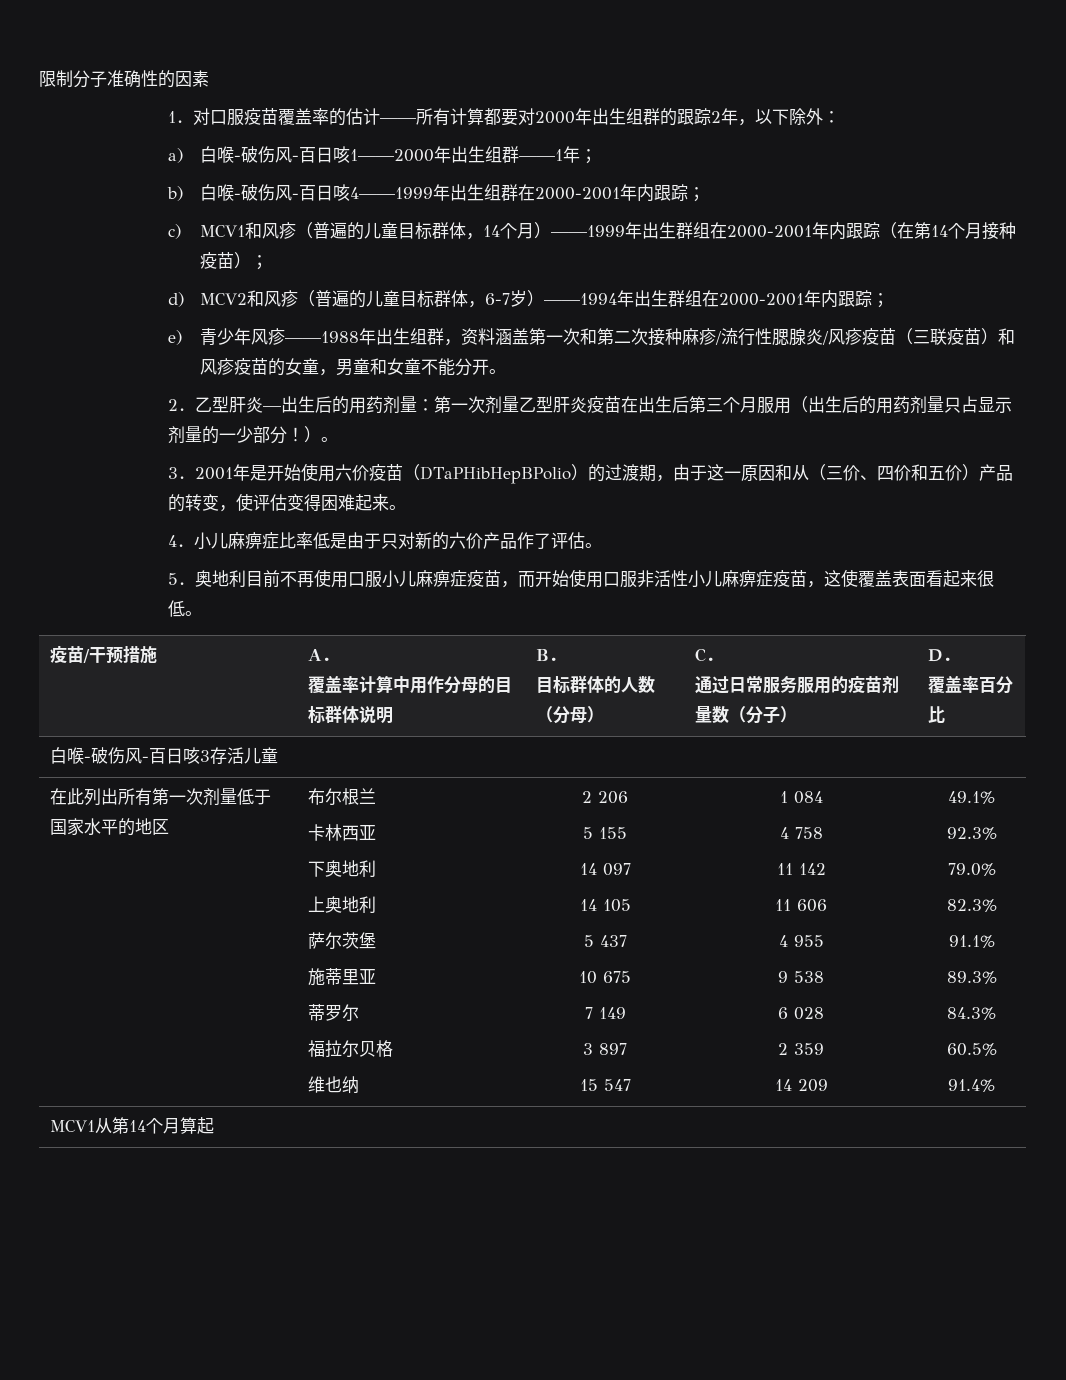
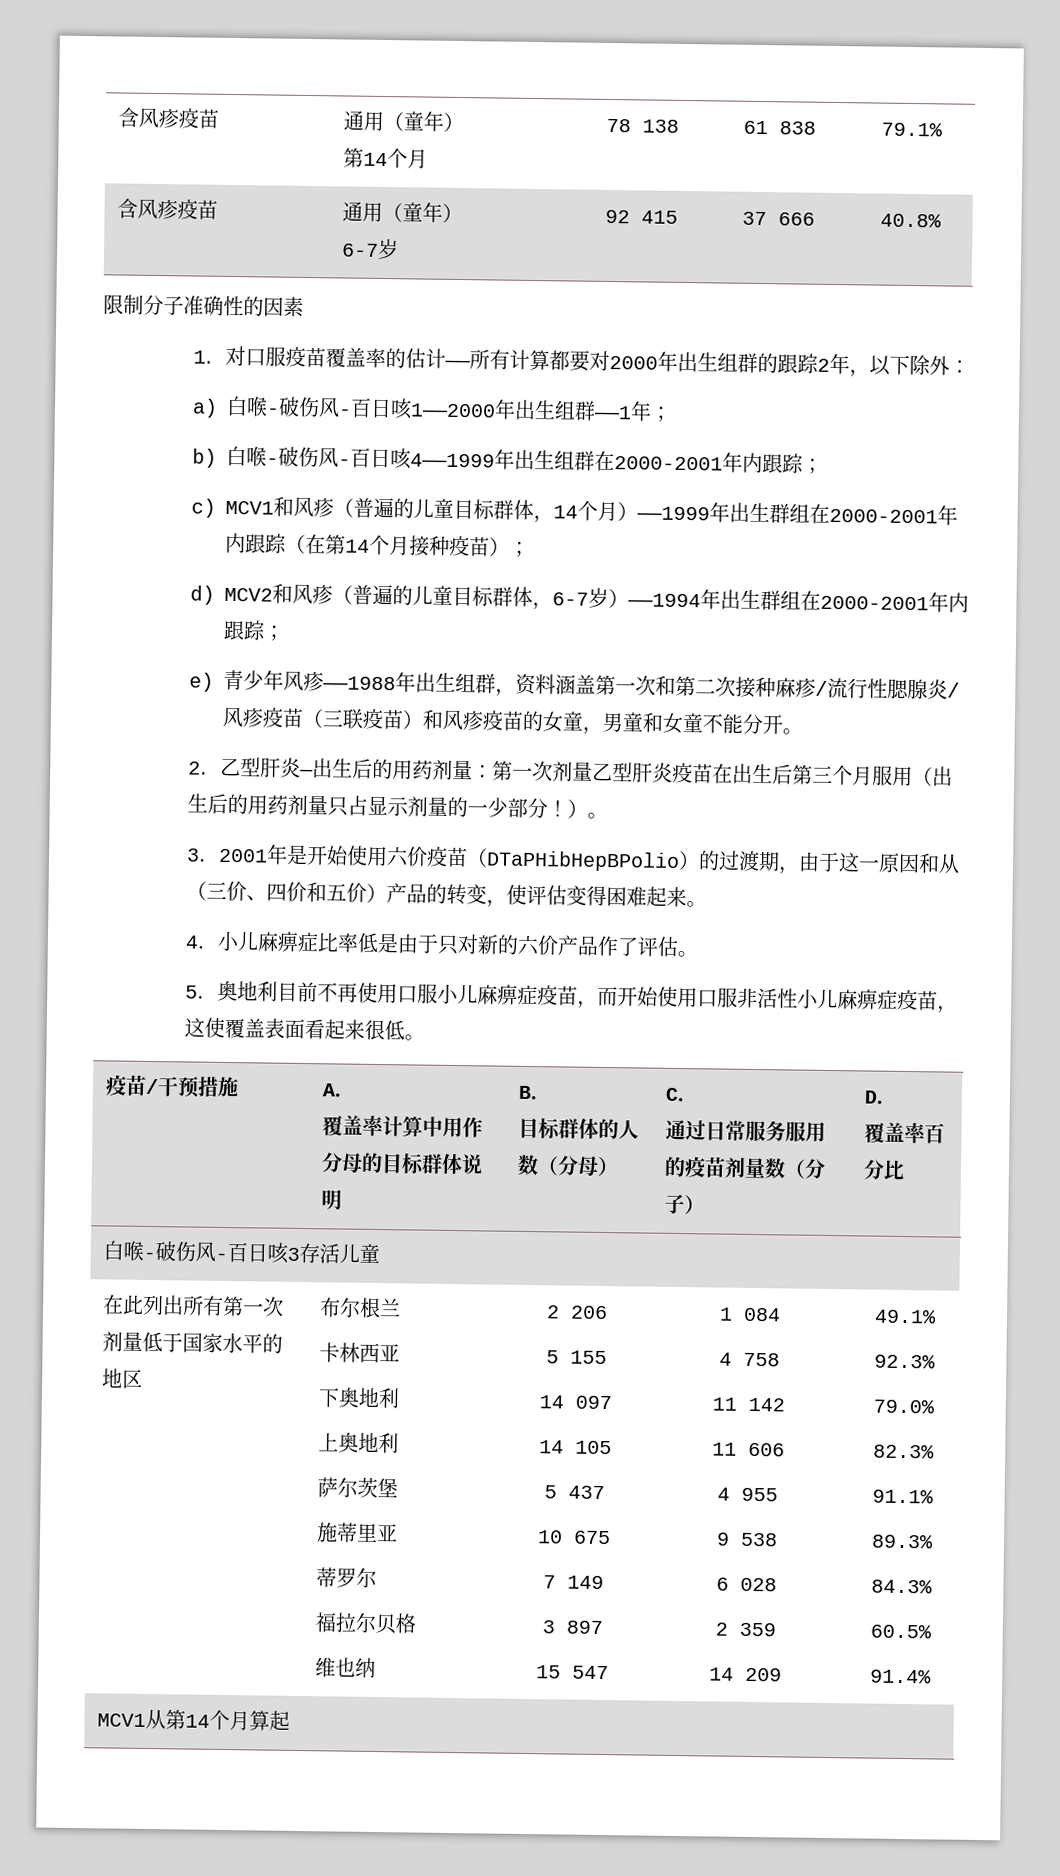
(39, 78) none -> [118,107,220,129] [343,110,465,133] [343,147,429,169] [606,118,679,133] [743,120,816,135] [880,122,943,137] [117,198,219,220] [342,201,464,224] [342,238,400,260] [605,209,678,224] [742,211,815,226] [879,213,942,228] 含风疹疫苗 | 通用（童年） // 第14个月 | 78 138 | 61 838 | 79.1% // 含风疹疫苗 | 通用（童年） // 6-7岁 | 92 415 | 37 666 | 40.8% //

